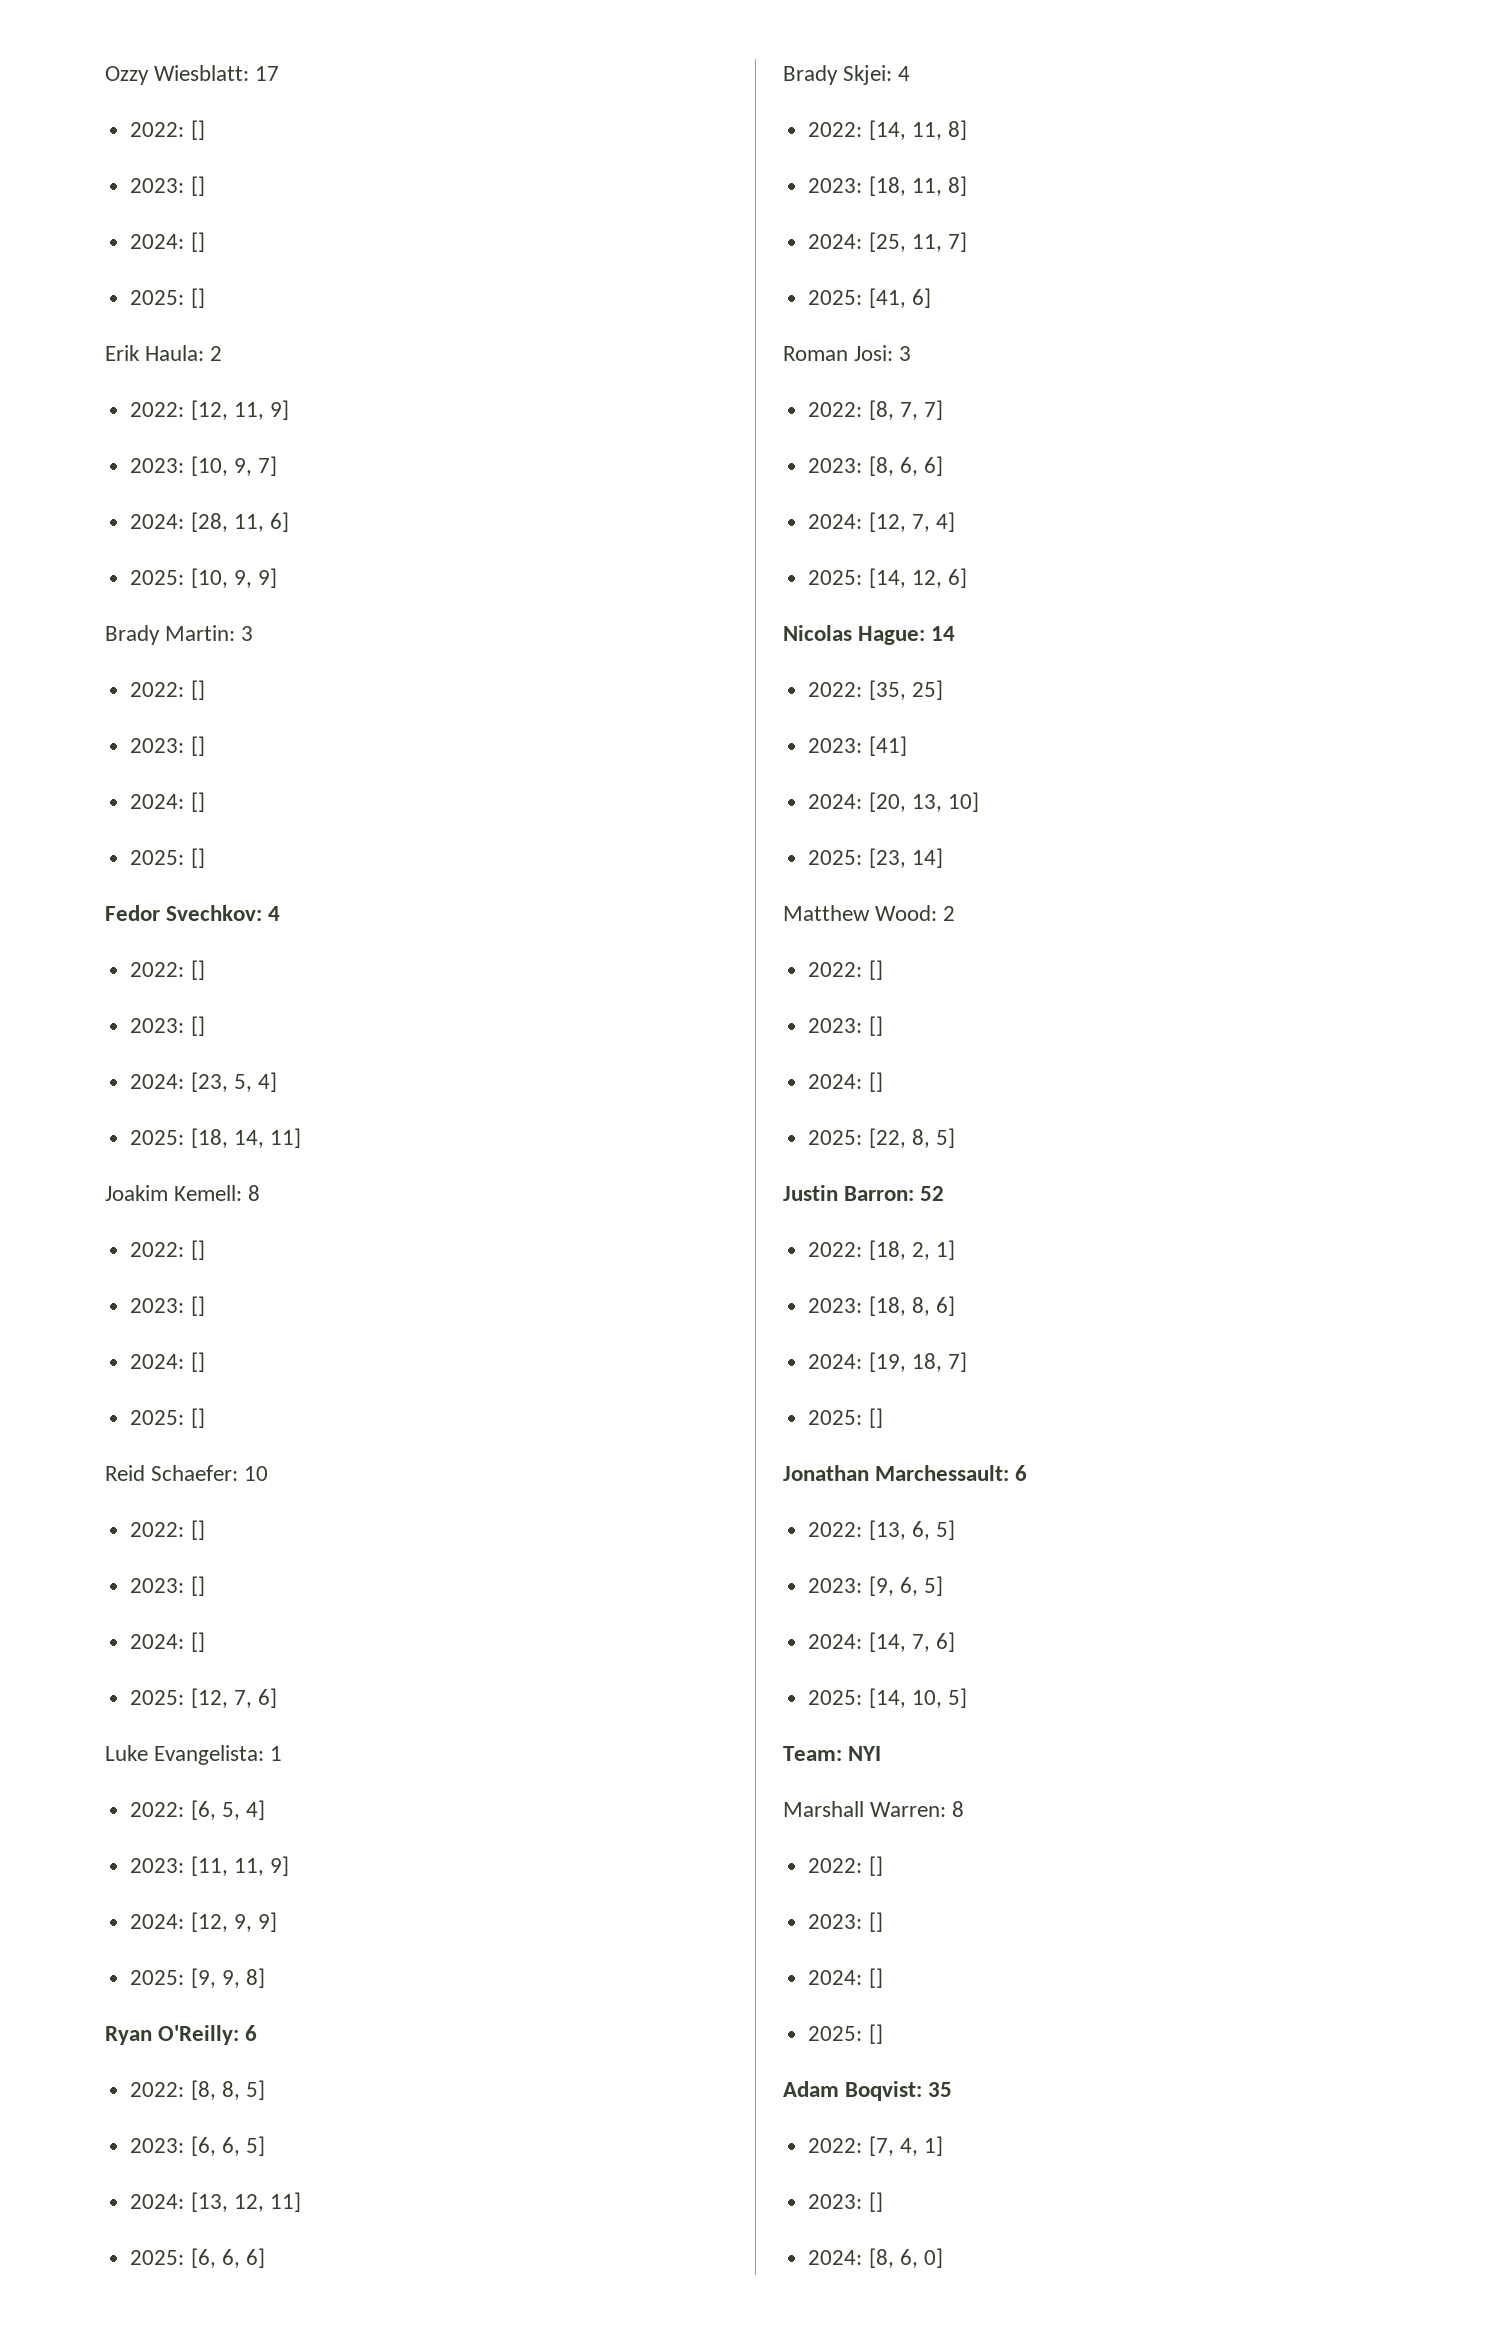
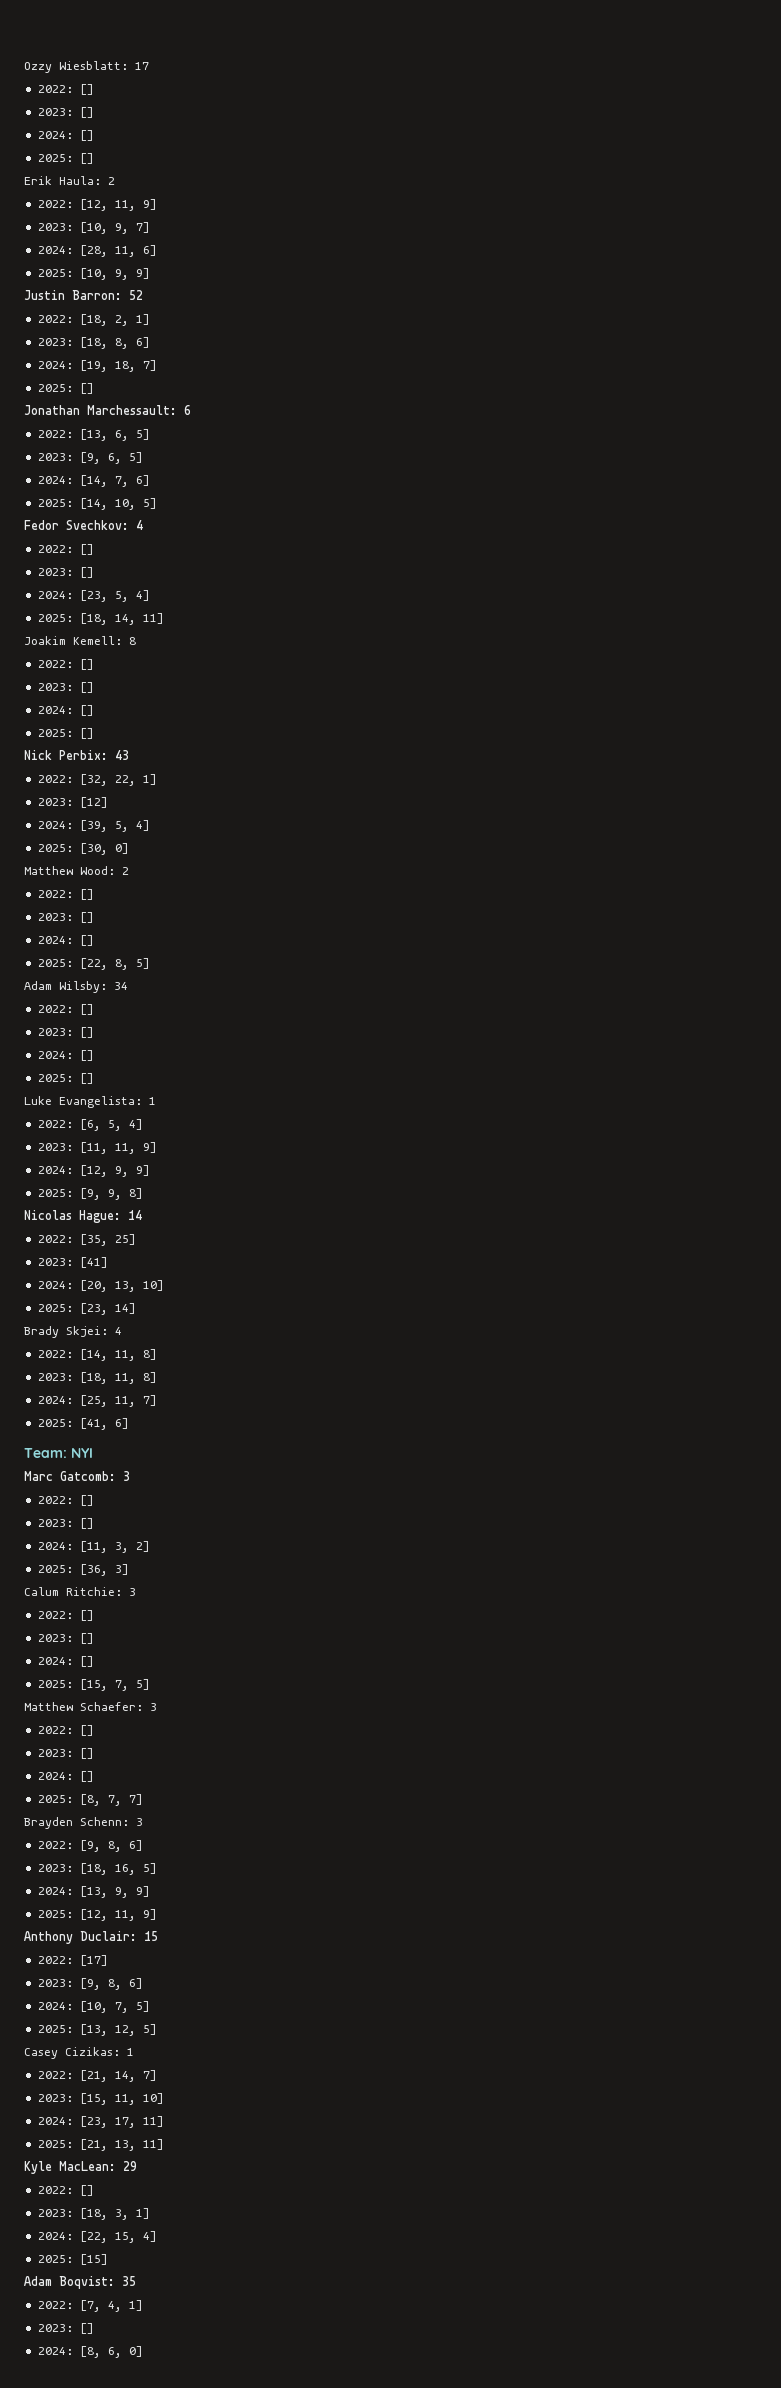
[105,625,254,645] [130,680,205,700] [130,736,205,756] [130,792,205,812] [130,848,205,868] [105,905,281,921] [130,960,205,980] [130,1016,205,1036] [130,1072,277,1092] [130,1128,301,1148] [105,1185,261,1201] [130,1240,205,1260] [130,1296,205,1316] [130,1352,205,1372] [130,1408,205,1428] [105,1465,269,1481] [130,1520,205,1540] [130,1576,205,1596] [130,1632,205,1652] [130,1688,277,1708] [105,1745,283,1765] [130,1800,265,1820] [130,1856,289,1876] [130,1912,277,1932] [130,1968,265,1988] [105,2025,258,2045] [130,2080,265,2100] [130,2136,265,2156] [130,2192,301,2212] [130,2248,265,2268] [783,65,911,85] [808,120,967,140] [808,176,967,196] [808,232,967,252] [808,288,931,308] [783,345,912,361] [808,400,943,420] [808,456,943,476] [808,512,955,532] [808,568,967,588] [783,625,956,645] [808,680,943,700] [808,736,907,756] [808,792,979,812] [808,848,943,868] [783,905,956,921] [808,960,883,980] [808,1016,883,1036] [808,1072,883,1092] [808,1128,955,1148] // Brady Martin: 3 // 2022: [] // 2023: [] // 2024: [] // 2025: [] // Fedor Svechkov: 4 // 2022: [] // 2023: [] // 2024: [23, 5, 4] // 2025: [18, 14, 11] // Joakim Kemell: 8 // 2022: [] // 2023: [] // 2024: [] // 2025: [] // Reid Schaefer: 10 // 2022: [] // 2023: [] // 2024: [] // 2025: [12, 7, 6] // Luke Evangelista: 1 // 2022: [6, 5, 4] // 2023: [11, 11, 9] // 2024: [12, 9, 9] // 2025: [9, 9, 8] // Ryan O'Reilly: 6 // 2022: [8, 8, 5] // 2023: [6, 6, 5] // 2024: [13, 12, 11] // 2025: [6, 6, 6] // Brady Skjei: 4 // 2022: [14, 11, 8] // 2023: [18, 11, 8] // 2024: [25, 11, 7] // 2025: [41, 6] // Roman Josi: 3 // 2022: [8, 7, 7] // 2023: [8, 6, 6] // 2024: [12, 7, 4] // 2025: [14, 12, 6] // Nicolas Hague: 14 // 2022: [35, 25] // 2023: [41] // 2024: [20, 13, 10] // 2025: [23, 14] // Matthew Wood: 2 // 2022: [] // 2023: [] // 2024: [] // 2025: [22, 8, 5] -> (150, 273) none
[783,1746,882,1761] [783,1801,965,1817] [808,1856,883,1876] [808,1912,883,1932] [808,1968,883,1988] [808,2024,883,2044] Team: NYI // Marshall Warren: 8 // 2022: [] // 2023: [] // 2024: [] // 2025: [] -> [24,520,143,530] [37,544,94,555] [37,567,94,578] [37,590,150,602] [37,613,164,625] [24,636,136,645] [37,659,94,670] [37,682,94,693] [37,705,94,716] [37,728,94,739] [24,750,129,760] [37,774,157,786] [37,797,108,808] [37,820,150,832] [37,843,129,855] [24,866,129,875] [37,889,94,900] [37,912,94,923] [37,935,94,946] [37,958,150,970] [24,981,128,993] [37,1004,94,1015] [37,1027,94,1038] [37,1050,94,1061] [37,1073,94,1084] [24,1096,156,1108] [37,1119,143,1131] [37,1142,157,1154] [37,1165,150,1177] [37,1188,143,1200] [24,1210,142,1223] [37,1234,136,1246] [37,1257,108,1268] [37,1280,164,1292] [37,1303,136,1315] [24,1326,122,1338] [37,1349,157,1361] [37,1372,157,1384] [37,1395,157,1407] [37,1418,129,1430] [24,1448,93,1458] [24,1471,130,1481] [37,1495,94,1506] [37,1518,94,1529] [37,1541,150,1553] [37,1564,129,1576] [24,1587,136,1596] [37,1610,94,1621] [37,1633,94,1644] [37,1656,94,1667] [37,1679,150,1691] [24,1702,157,1711] [37,1725,94,1736] [37,1748,94,1759] [37,1771,94,1782] [37,1794,143,1806] [24,1817,143,1829] [37,1840,143,1852] [37,1863,157,1875] [37,1886,150,1898] [37,1909,157,1921] [24,1931,158,1944] [37,1955,108,1966] [37,1978,143,1990] [37,2001,150,2013] [37,2024,157,2036] [24,2047,134,2059] [37,2070,157,2082] [37,2093,164,2105] [37,2116,164,2128] [37,2139,164,2151] [24,2161,137,2174] [37,2185,94,2196] [37,2208,150,2220] [37,2231,157,2243] [37,2254,108,2265] Fedor Svechkov: 4 // 2022: [] // 2023: [] // 2024: [23, 5, 4] // 2025: [18, 14, 11] // Joakim Kemell: 8 // 2022: [] // 2023: [] // 2024: [] // 2025: [] // Nick Perbix: 43 // 2022: [32, 22, 1] // 2023: [12] // 2024: [39, 5, 4] // 2025: [30, 0] // Matthew Wood: 2 // 2022: [] // 2023: [] // 2024: [] // 2025: [22, 8, 5] // Adam Wilsby: 34 // 2022: [] // 2023: [] // 2024: [] // 2025: [] // Luke Evangelista: 1 // 2022: [6, 5, 4] // 2023: [11, 11, 9] // 2024: [12, 9, 9] // 2025: [9, 9, 8] // Nicolas Hague: 14 // 2022: [35, 25] // 2023: [41] // 2024: [20, 13, 10] // 2025: [23, 14] // Brady Skjei: 4 // 2022: [14, 11, 8] // 2023: [18, 11, 8] // 2024: [25, 11, 7] // 2025: [41, 6] // Team: NYI // Marc Gatcomb: 3 // 2022: [] // 2023: [] // 2024: [11, 3, 2] // 2025: [36, 3] // Calum Ritchie: 3 // 2022: [] // 2023: [] // 2024: [] // 2025: [15, 7, 5] // Matthew Schaefer: 3 // 2022: [] // 2023: [] // 2024: [] // 2025: [8, 7, 7] // Brayden Schenn: 3 // 2022: [9, 8, 6] // 2023: [18, 16, 5] // 2024: [13, 9, 9] // 2025: [12, 11, 9] // Anthony Duclair: 15 // 2022: [17] // 2023: [9, 8, 6] // 2024: [10, 7, 5] // 2025: [13, 12, 5] // Casey Cizikas: 1 // 2022: [21, 14, 7] // 2023: [15, 11, 10] // 2024: [23, 17, 11] // 2025: [21, 13, 11] // Kyle MacLean: 29 // 2022: [] // 2023: [18, 3, 1] // 2024: [22, 15, 4] // 2025: [15]

